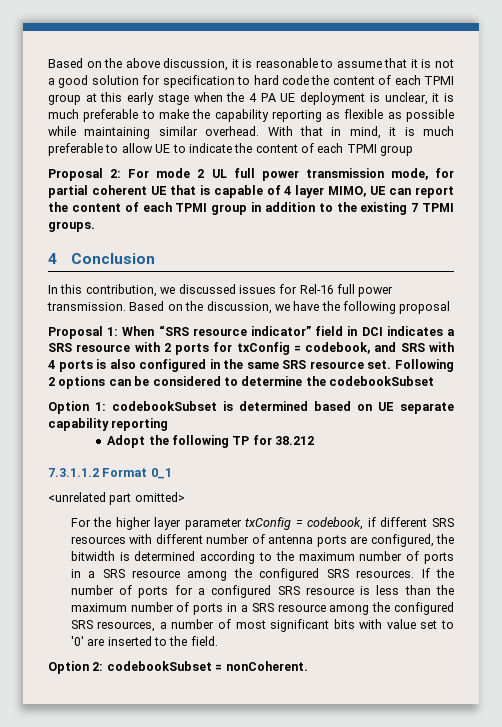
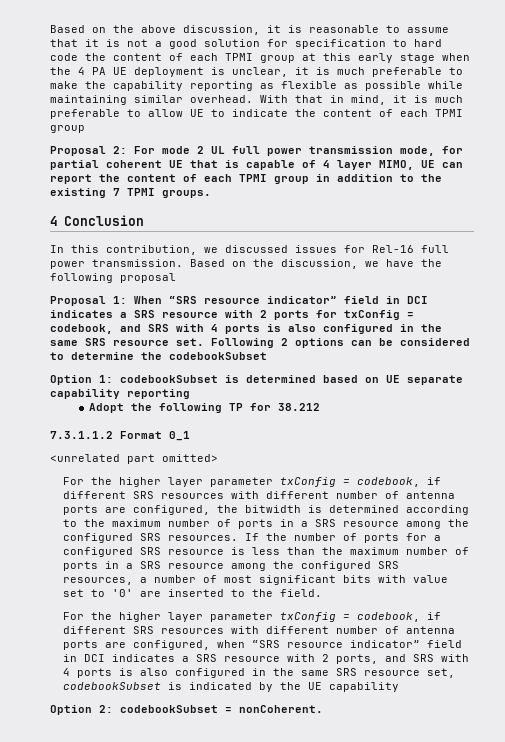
(218, 641) none -> [63,612,442,622] [63,626,456,634] [63,640,463,650] [63,654,470,664] [63,668,456,678] [63,682,400,692] // For the higher layer parameter txConfig = codebook, if different SRS resources with different number of antenna ports are configured, when “SRS resource indicator” field in DCI indicates a SRS resource with 2 ports, and SRS with 4 ports is also configured in the same SRS resource set, codebookSubset is indicated by the UE capability

